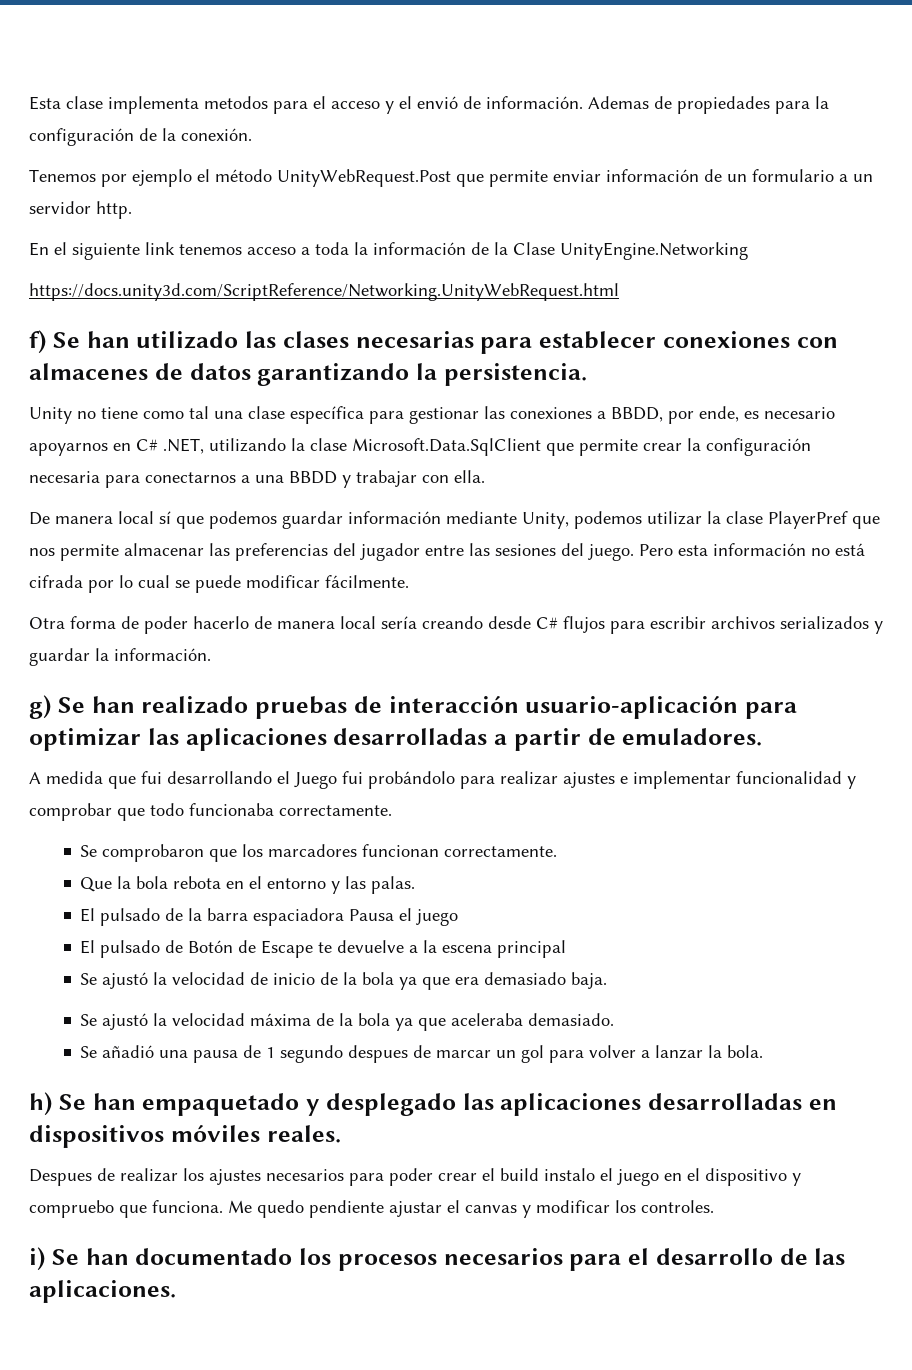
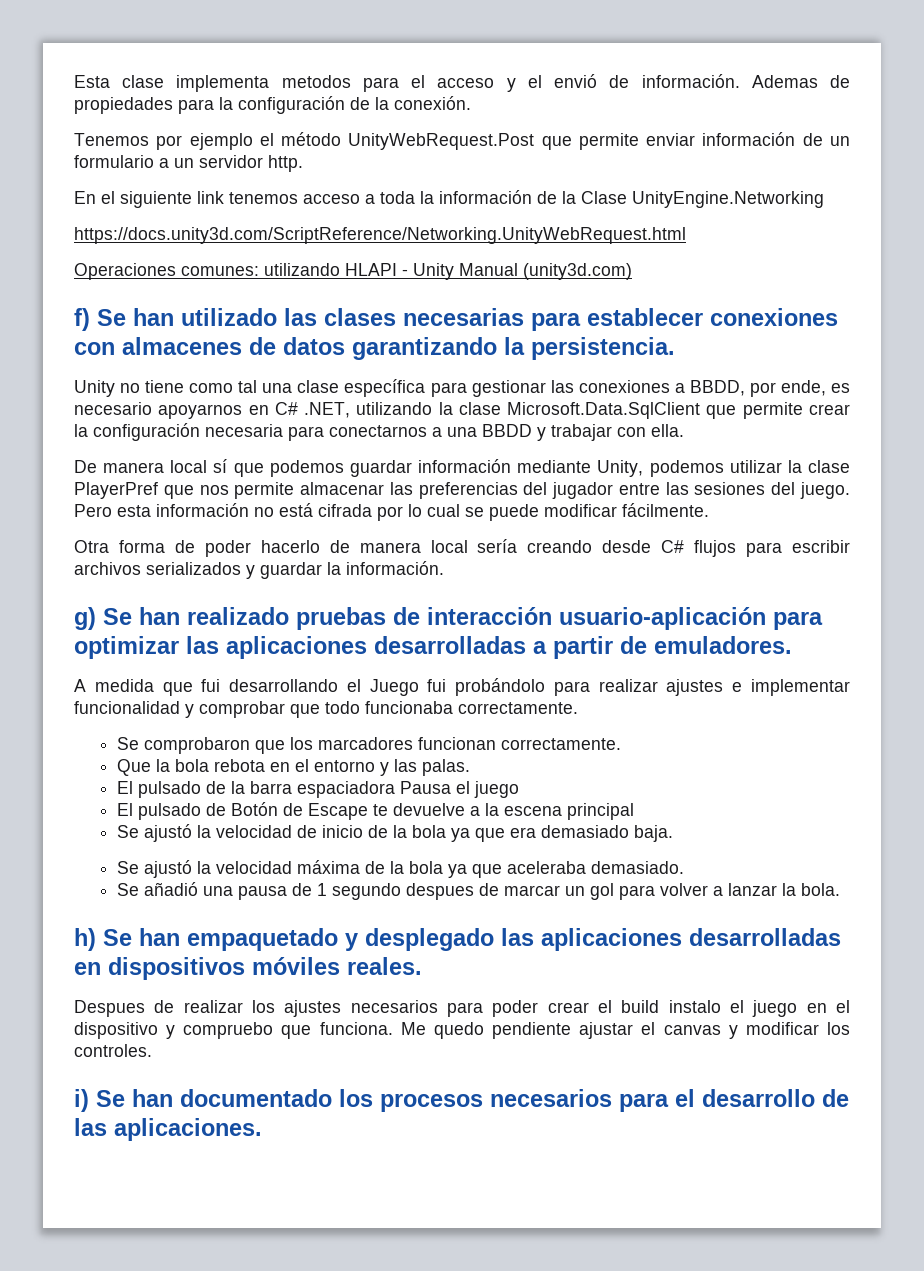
(619, 292) none -> [74,263,632,280] // Operaciones comunes: utilizando HLAPI - Unity Manual (unity3d.com)

